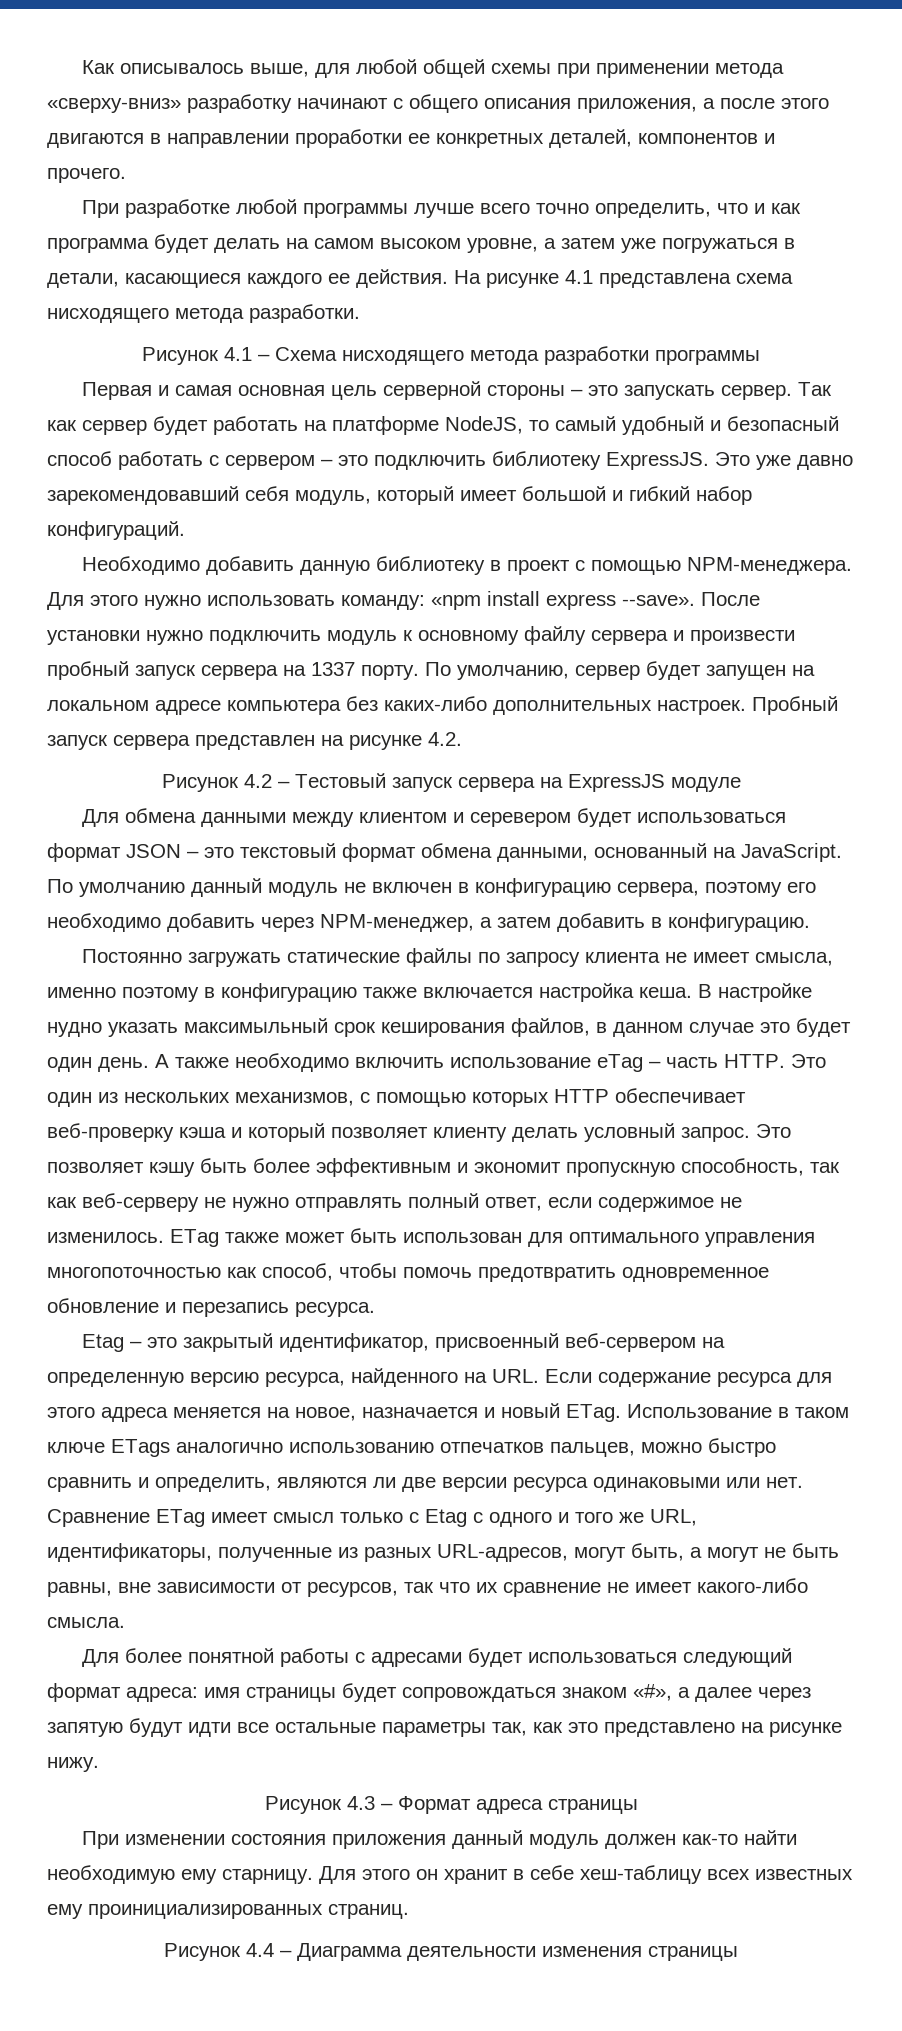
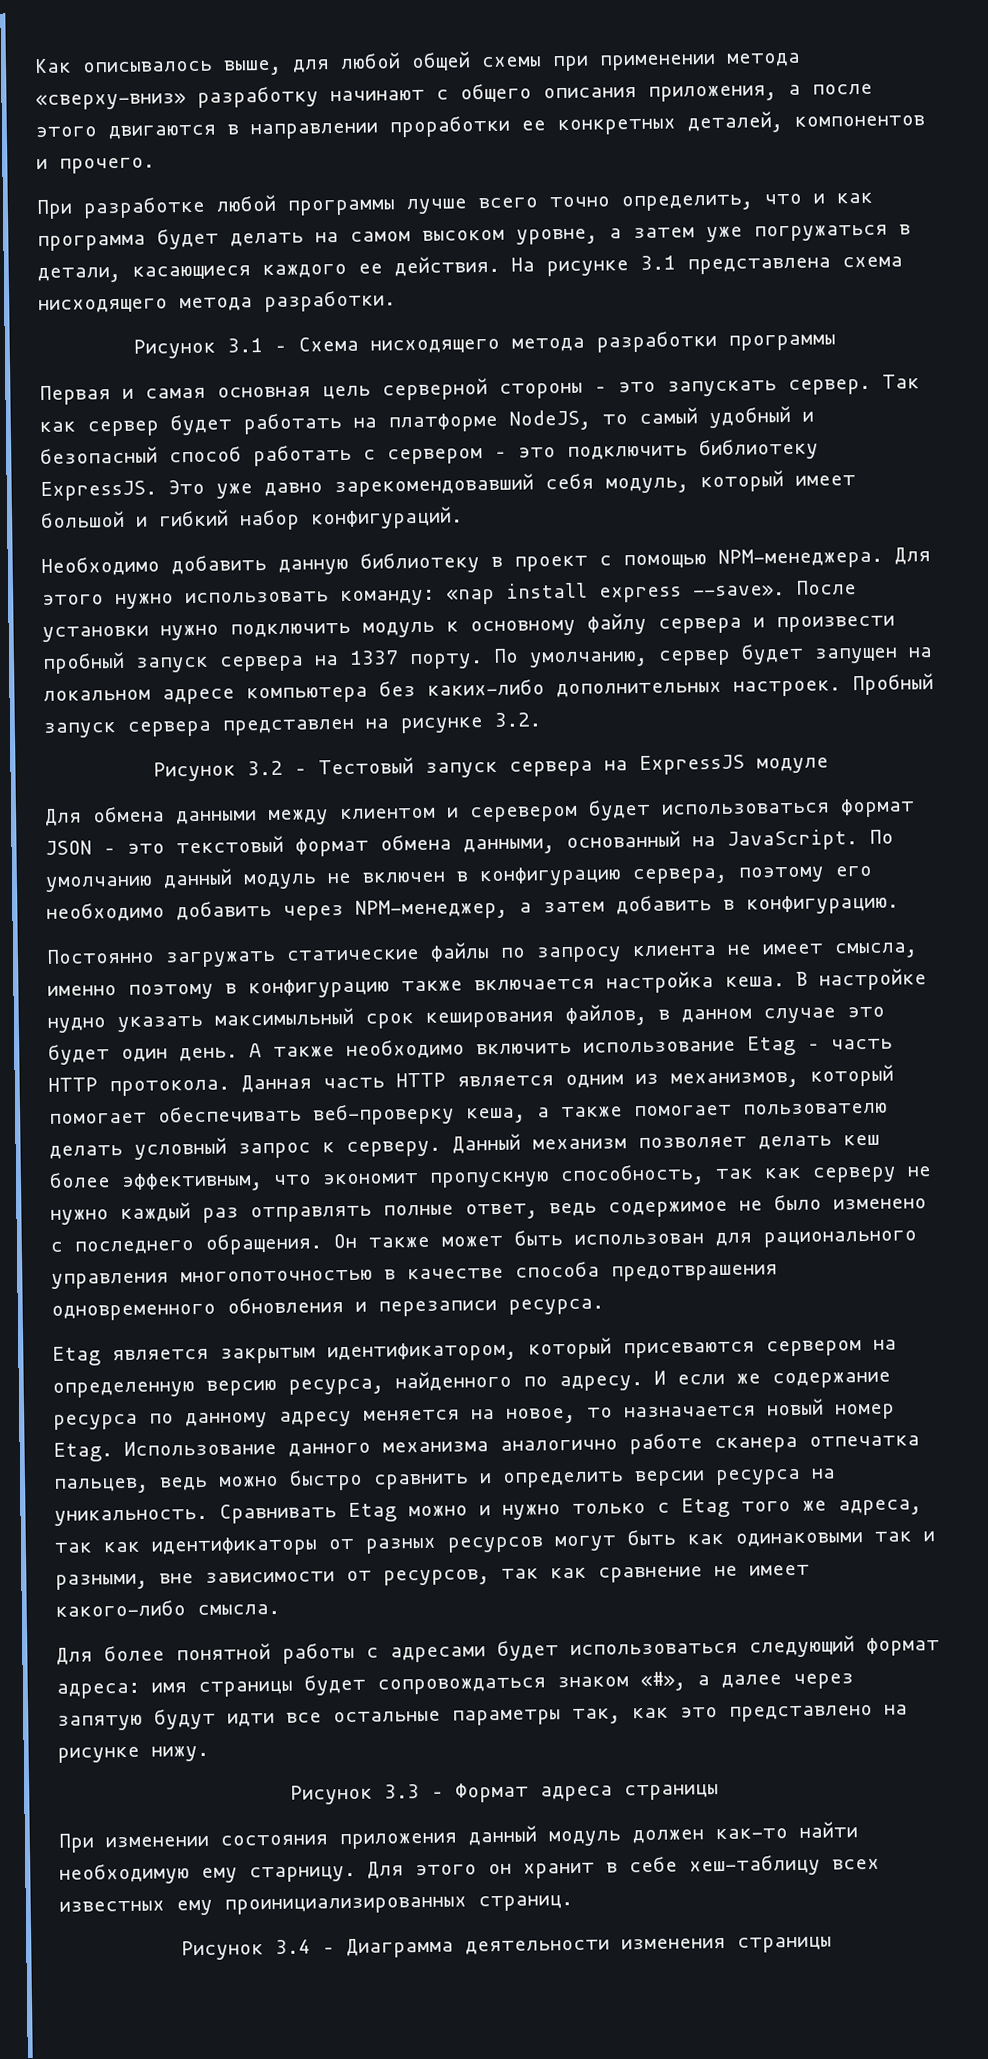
[565,270,593,284] 4.1 -> [640,255,676,270] 3.1
[224,347,252,361] 4.1 -> [227,338,263,353] 3.1
[431,595,481,610] «npm -> [446,588,495,605] «nap
[428,732,462,746] [161,774,272,792] 4.2. // Рисунок 4.2 -> [494,712,541,727] [152,760,283,782] 3.2. // Рисунок 3.2
[597,1054,643,1072] eTag -> [747,1035,796,1056] Etag
[724,1054,826,1068] [47,1088,746,1107] [47,1123,791,1142] [47,1158,468,1177] HTTP. Это один из нескольких механизмов, с помощью которых HTTP обеспечивает веб-проверку кэша и который позволяет клиенту делать условный запрос. Это позволяет кэшу быть более эффективным и -> [48,1064,894,1097] [49,1102,888,1126] [49,1133,880,1160] [49,1172,312,1193] HTTP протокола. Данная часть HTTP является одним из механизмов, который помогает обеспечивать веб-проверку кеша, а также помогает пользователю делать условный запрос к серверу. Данный механизм позволяет делать кеш более эффективным, что
[82,1193,199,1212] веб-серверу -> [812,1166,897,1183] серверу
[295,1193,742,1212] [47,1229,219,1247] отправлять полный ответ, если содержимое не изменилось. ETag -> [120,1194,927,1223] [50,1233,357,1255] каждый раз отправлять полные ответ, ведь содержимое не было изменено с последнего обращения. Он
[569,1232,699,1243] оптимального -> [763,1230,917,1248] рационального
[227,1263,769,1282] [47,1298,375,1317] [81,1333,696,1352] как способ, чтобы помочь предотвратить одновременное обновление и перезапись ресурса. // Etag – это закрытый идентификатор, присвоенный веб-сервером -> [384,1261,778,1282] [51,1297,604,1321] [52,1337,862,1366] в качестве способа предотврашения одновременного обновления и перезаписи ресурса. // Etag является закрытым идентификатором, который присеваются сервером
[464,1369,832,1387] [47,1403,849,1422] [47,1438,776,1457] [47,1477,803,1492] [47,1509,697,1527] [47,1543,839,1562] [47,1582,112,1597] на URL. Если содержание ресурса для этого адреса меняется на новое, назначается и новый ETag. Использование в таком ключе ETags аналогично использованию отпечатков пальцев, можно быстро сравнить и определить, являются ли две версии ресурса одинаковыми или нет. Сравнение ETag имеет смысл только c Etag с одного и того же URL, идентификаторы, полученные из разных URL-адресов, могут быть, а могут не быть равны, -> [523,1370,891,1392] [53,1398,895,1430] [53,1433,920,1462] [54,1468,836,1494] [54,1497,922,1526] [54,1529,935,1557] [55,1573,148,1590] по адресу. И если же содержание ресурса по данному адресу меняется на новое, то назначается новый номер Etag. Использование данного механизма аналогично работе сканера отпечатка пальцев, ведь можно быстро сравнить и определить версии ресурса на уникальность. Сравнивать Etag можно и нужно только с Etag того же адреса, так как идентификаторы от разных ресурсов могут быть как одинаковыми так и разными,
[439,1582,498,1593] что их -> [550,1567,587,1579] как
[346,1796,375,1810] 4.3 -> [384,1784,420,1799] 3.3
[246,1943,274,1957] 4.4 -> [275,1939,311,1955] 3.4

